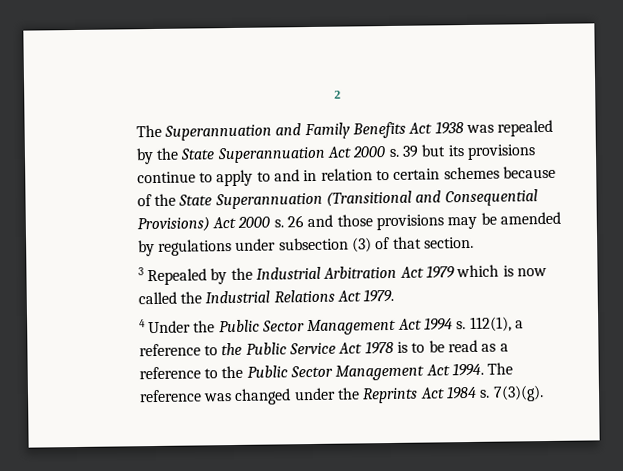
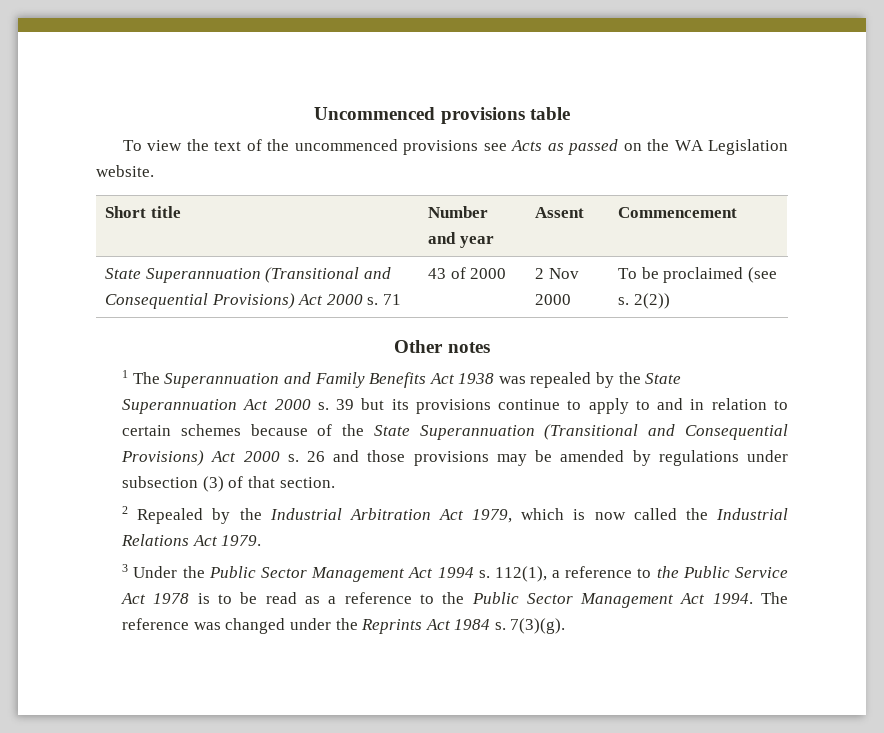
[334,90,341,99] 2 // -> [314,107,570,124] [122,139,788,155] [96,165,154,177] [105,206,181,218] [428,206,489,218] [428,232,494,248] [535,207,585,218] [618,207,738,218] [105,267,391,283] [105,293,402,309] [428,267,507,279] [535,268,579,279] [535,294,572,305] [618,267,777,283] [618,293,670,309] [394,340,490,353] [122,370,129,378] Uncommenced provisions table // To view the text of the uncommenced provisions see Acts as passed on the WA Legislation website. // Short title | Number and year | Assent | Commencement // State Superannuation (Transitional and Consequential Provisions) Act 2000 s. 71 | 43 of 2000 | 2 Nov 2000 | To be proclaimed (see s. 2(2)) // Other notes // 1
[137,267,144,276] 3 -> [122,506,129,514] 2
[426,265,456,279] 1979 -> [472,509,513,523] 1979,
[138,319,146,328] 4 -> [122,564,129,572] 3

